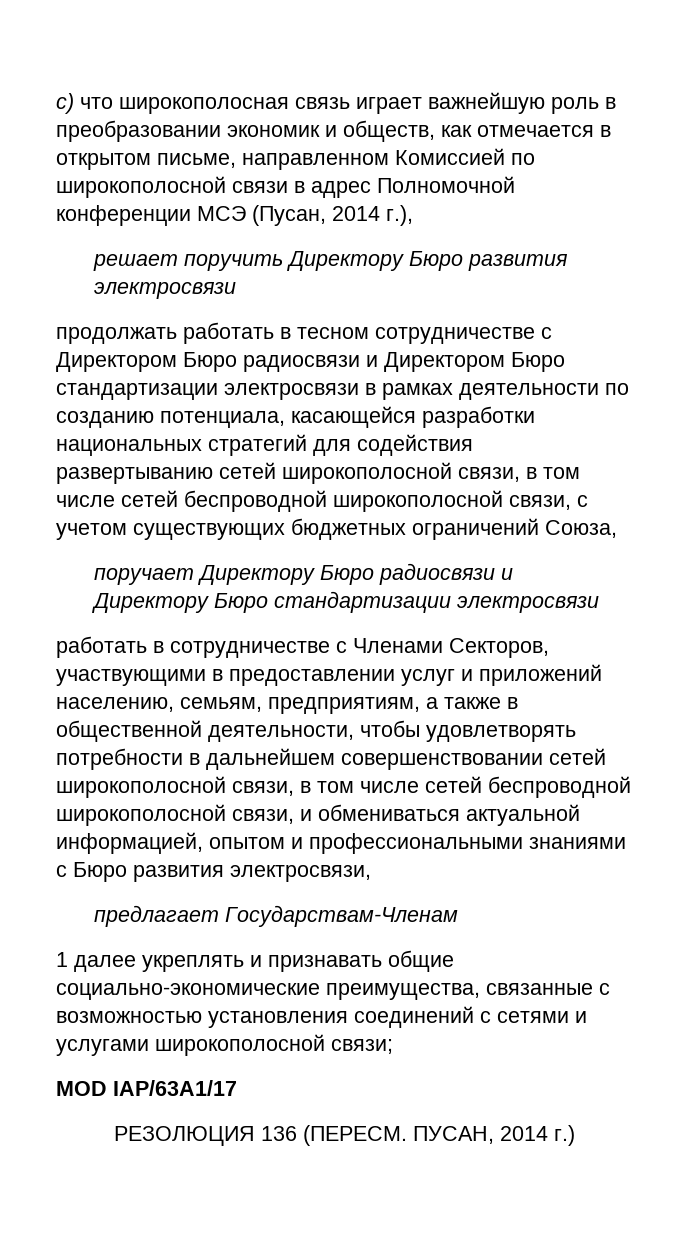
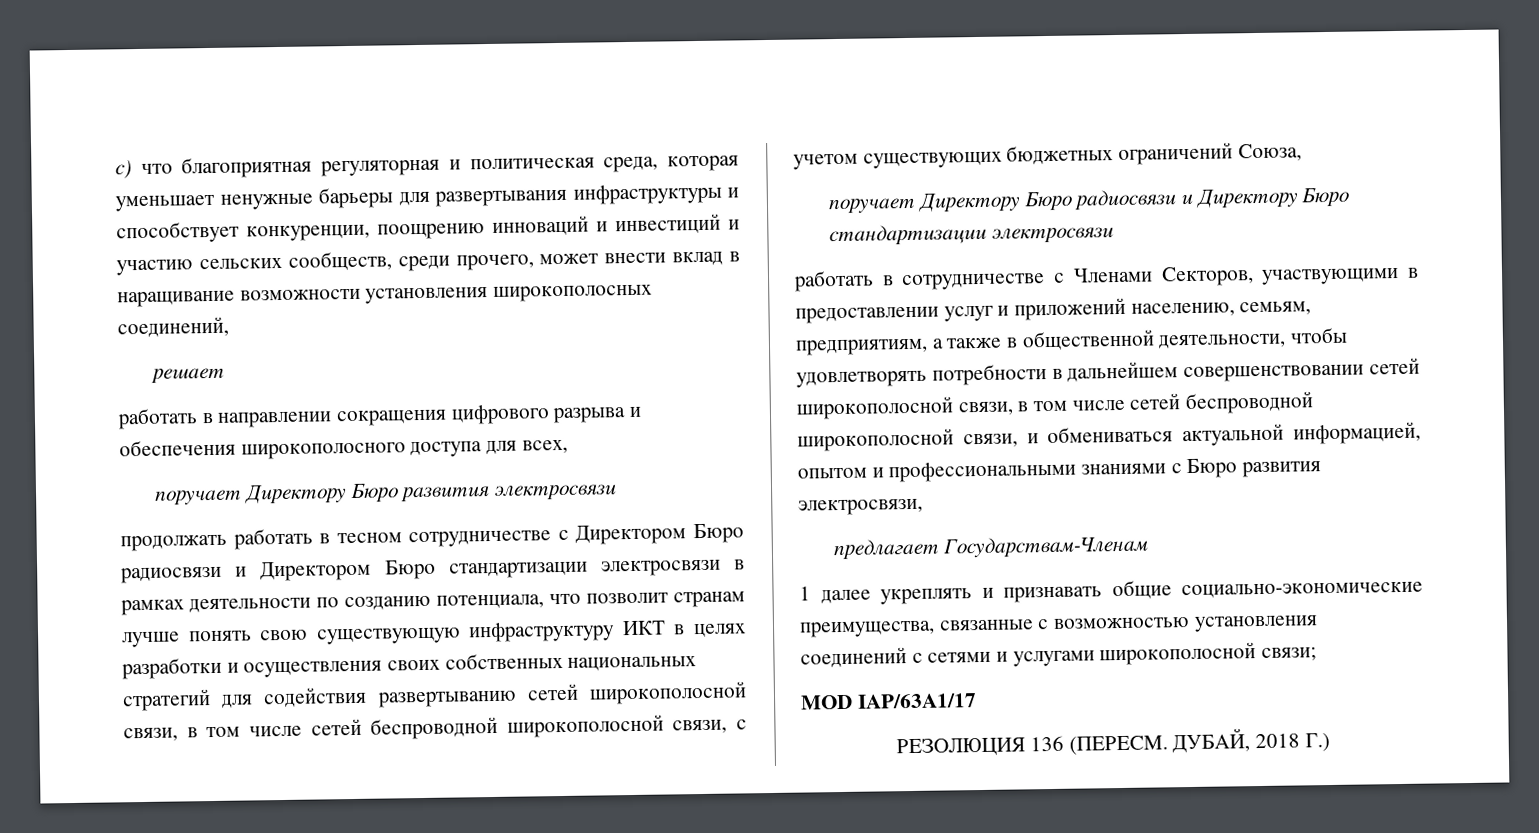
[119,92,616,114] [56,120,611,142] [56,148,535,170] [56,176,515,198] [56,205,413,226] [93,254,284,271] широкополосная связь играет важнейшую роль в преобразовании экономик и обществ, как отмечается в открытом письме, направленном Комиссией по широкополосной связи в адрес Полномочной конференции МСЭ (Пусан, 2014 г.), // решает поручить -> [181,155,739,179] [115,183,739,212] [116,213,740,244] [116,251,740,276] [117,284,653,308] [117,316,229,338] [151,367,226,384] [117,404,642,430] [119,439,568,460] [155,489,243,506] благоприятная регуляторная и политическая среда, которая уменьшает ненужные барьеры для развертывания инфраструктуры и способствует конкуренции, поощрению инноваций и инвестиций и участию сельских сообществ, среди прочего, может внести вклад в наращивание возможности установления широкополосных соединений, // решает // работать в направлении сокращения цифрового разрыва и обеспечения широкополосного доступа для всех, // поручает
[291,406,535,428] касающейся разработки -> [549,591,745,608] [122,620,746,648] [121,652,563,680] что позволит странам лучше понять свою существующую инфраструктуру ИКТ в целях разработки и осуществления своих собственных
[412,1125,575,1146] ПУСАН, 2014 г.) -> [1172,728,1330,754] ДУБАЙ, 2018 Г.)

